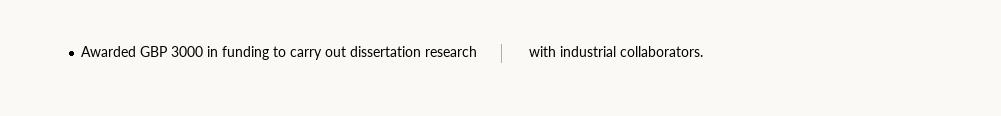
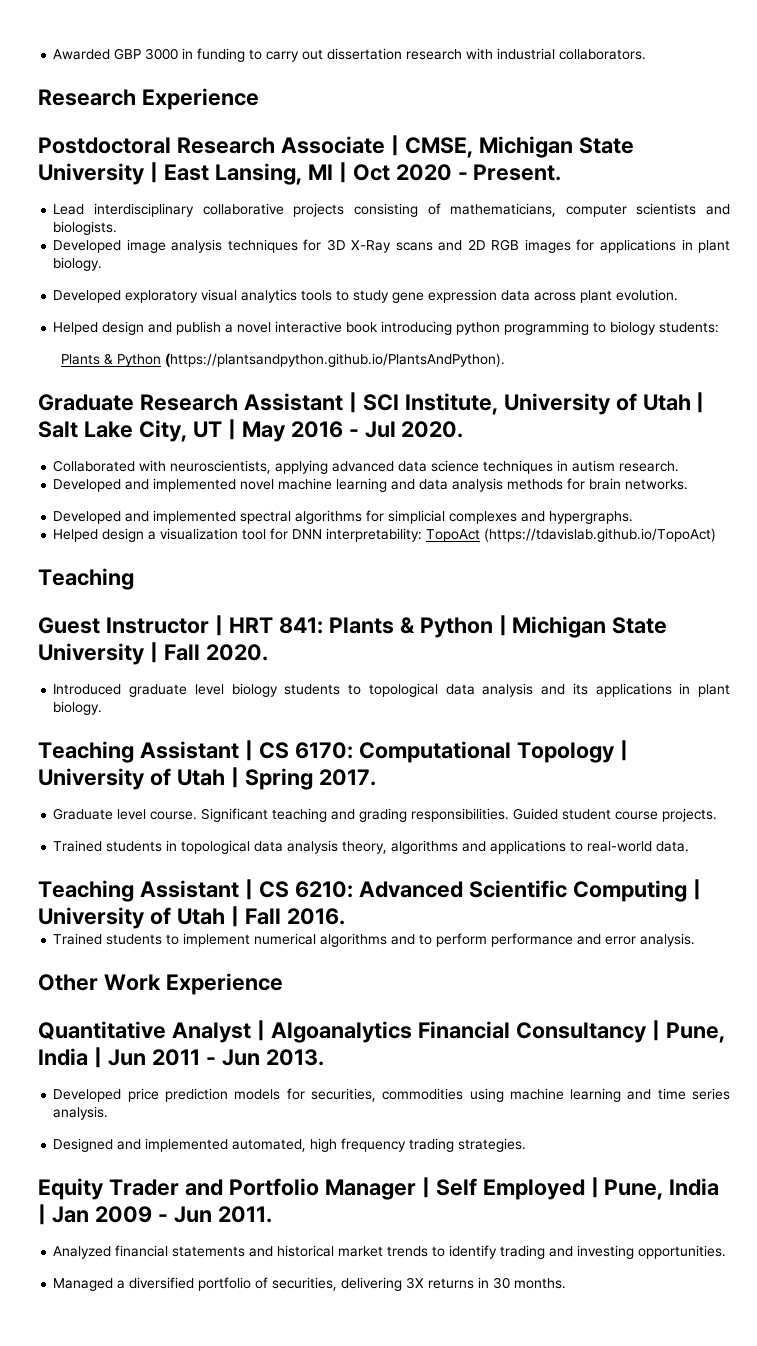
(704, 51) none -> [38,88,259,110] [38,135,634,158] [38,162,562,185] [53,203,731,217] [53,221,118,235] [53,239,730,253] [53,257,103,271] [53,289,679,303] [53,321,720,335] [60,353,505,367] [38,392,705,415] [38,419,464,442] [53,460,680,474] [53,478,689,492] [53,510,634,524] [53,528,717,542] [38,568,134,590] [38,615,668,638] [38,642,268,665] [53,683,731,697] [53,701,103,715] [38,740,628,763] [38,767,376,790] [53,808,718,822] [53,840,690,854] [38,879,701,902] [38,906,345,929] [53,933,696,947] [38,973,283,995] [38,1020,725,1043] [38,1047,324,1068] [53,1088,730,1102] [53,1106,109,1120] [53,1138,527,1152] [38,1177,720,1200] [38,1204,272,1225] [53,1245,727,1259] [53,1277,567,1291] // Research Experience // Postdoctoral Research Associate | CMSE, Michigan State University | East Lansing, MI | Oct 2020 - Present. // Lead interdisciplinary collaborative projects consisting of mathematicians, computer scientists and biologists. // Developed image analysis techniques for 3D X-Ray scans and 2D RGB images for applications in plant biology. // Developed exploratory visual analytics tools to study gene expression data across plant evolution. // Helped design and publish a novel interactive book introducing python programming to biology students: // Plants & Python (https://plantsandpython.github.io/PlantsAndPython). // Graduate Research Assistant | SCI Institute, University of Utah | Salt Lake City, UT | May 2016 - Jul 2020. // Collaborated with neuroscientists, applying advanced data science techniques in autism research. // Developed and implemented novel machine learning and data analysis methods for brain networks. // Developed and implemented spectral algorithms for simplicial complexes and hypergraphs. // Helped design a visualization tool for DNN interpretability: TopoAct (https://tdavislab.github.io/TopoAct) // Teaching // Guest Instructor | HRT 841: Plants & Python | Michigan State University | Fall 2020. // Introduced graduate level biology students to topological data analysis and its applications in plant biology. // Teaching Assistant | CS 6170: Computational Topology | University of Utah | Spring 2017. // Graduate level course. Significant teaching and grading responsibilities. Guided student course projects. // Trained students in topological data analysis theory, algorithms and applications to real-world data. // Teaching Assistant | CS 6210: Advanced Scientific Computing | University of Utah | Fall 2016. // Trained students to implement numerical algorithms and to perform performance and error analysis. // Other Work Experience // Quantitative Analyst | Algoanalytics Financial Consultancy | Pune, India | Jun 2011 - Jun 2013. // Developed price prediction models for securities, commodities using machine learning and time series analysis. // Designed and implemented automated, high frequency trading strategies. // Equity Trader and Portfolio Manager | Self Employed | Pune, India | Jan 2009 - Jun 2011. // Analyzed financial statements and historical market trends to identify trading and investing opportunities. // Managed a diversified portfolio of securities, delivering 3X returns in 30 months.

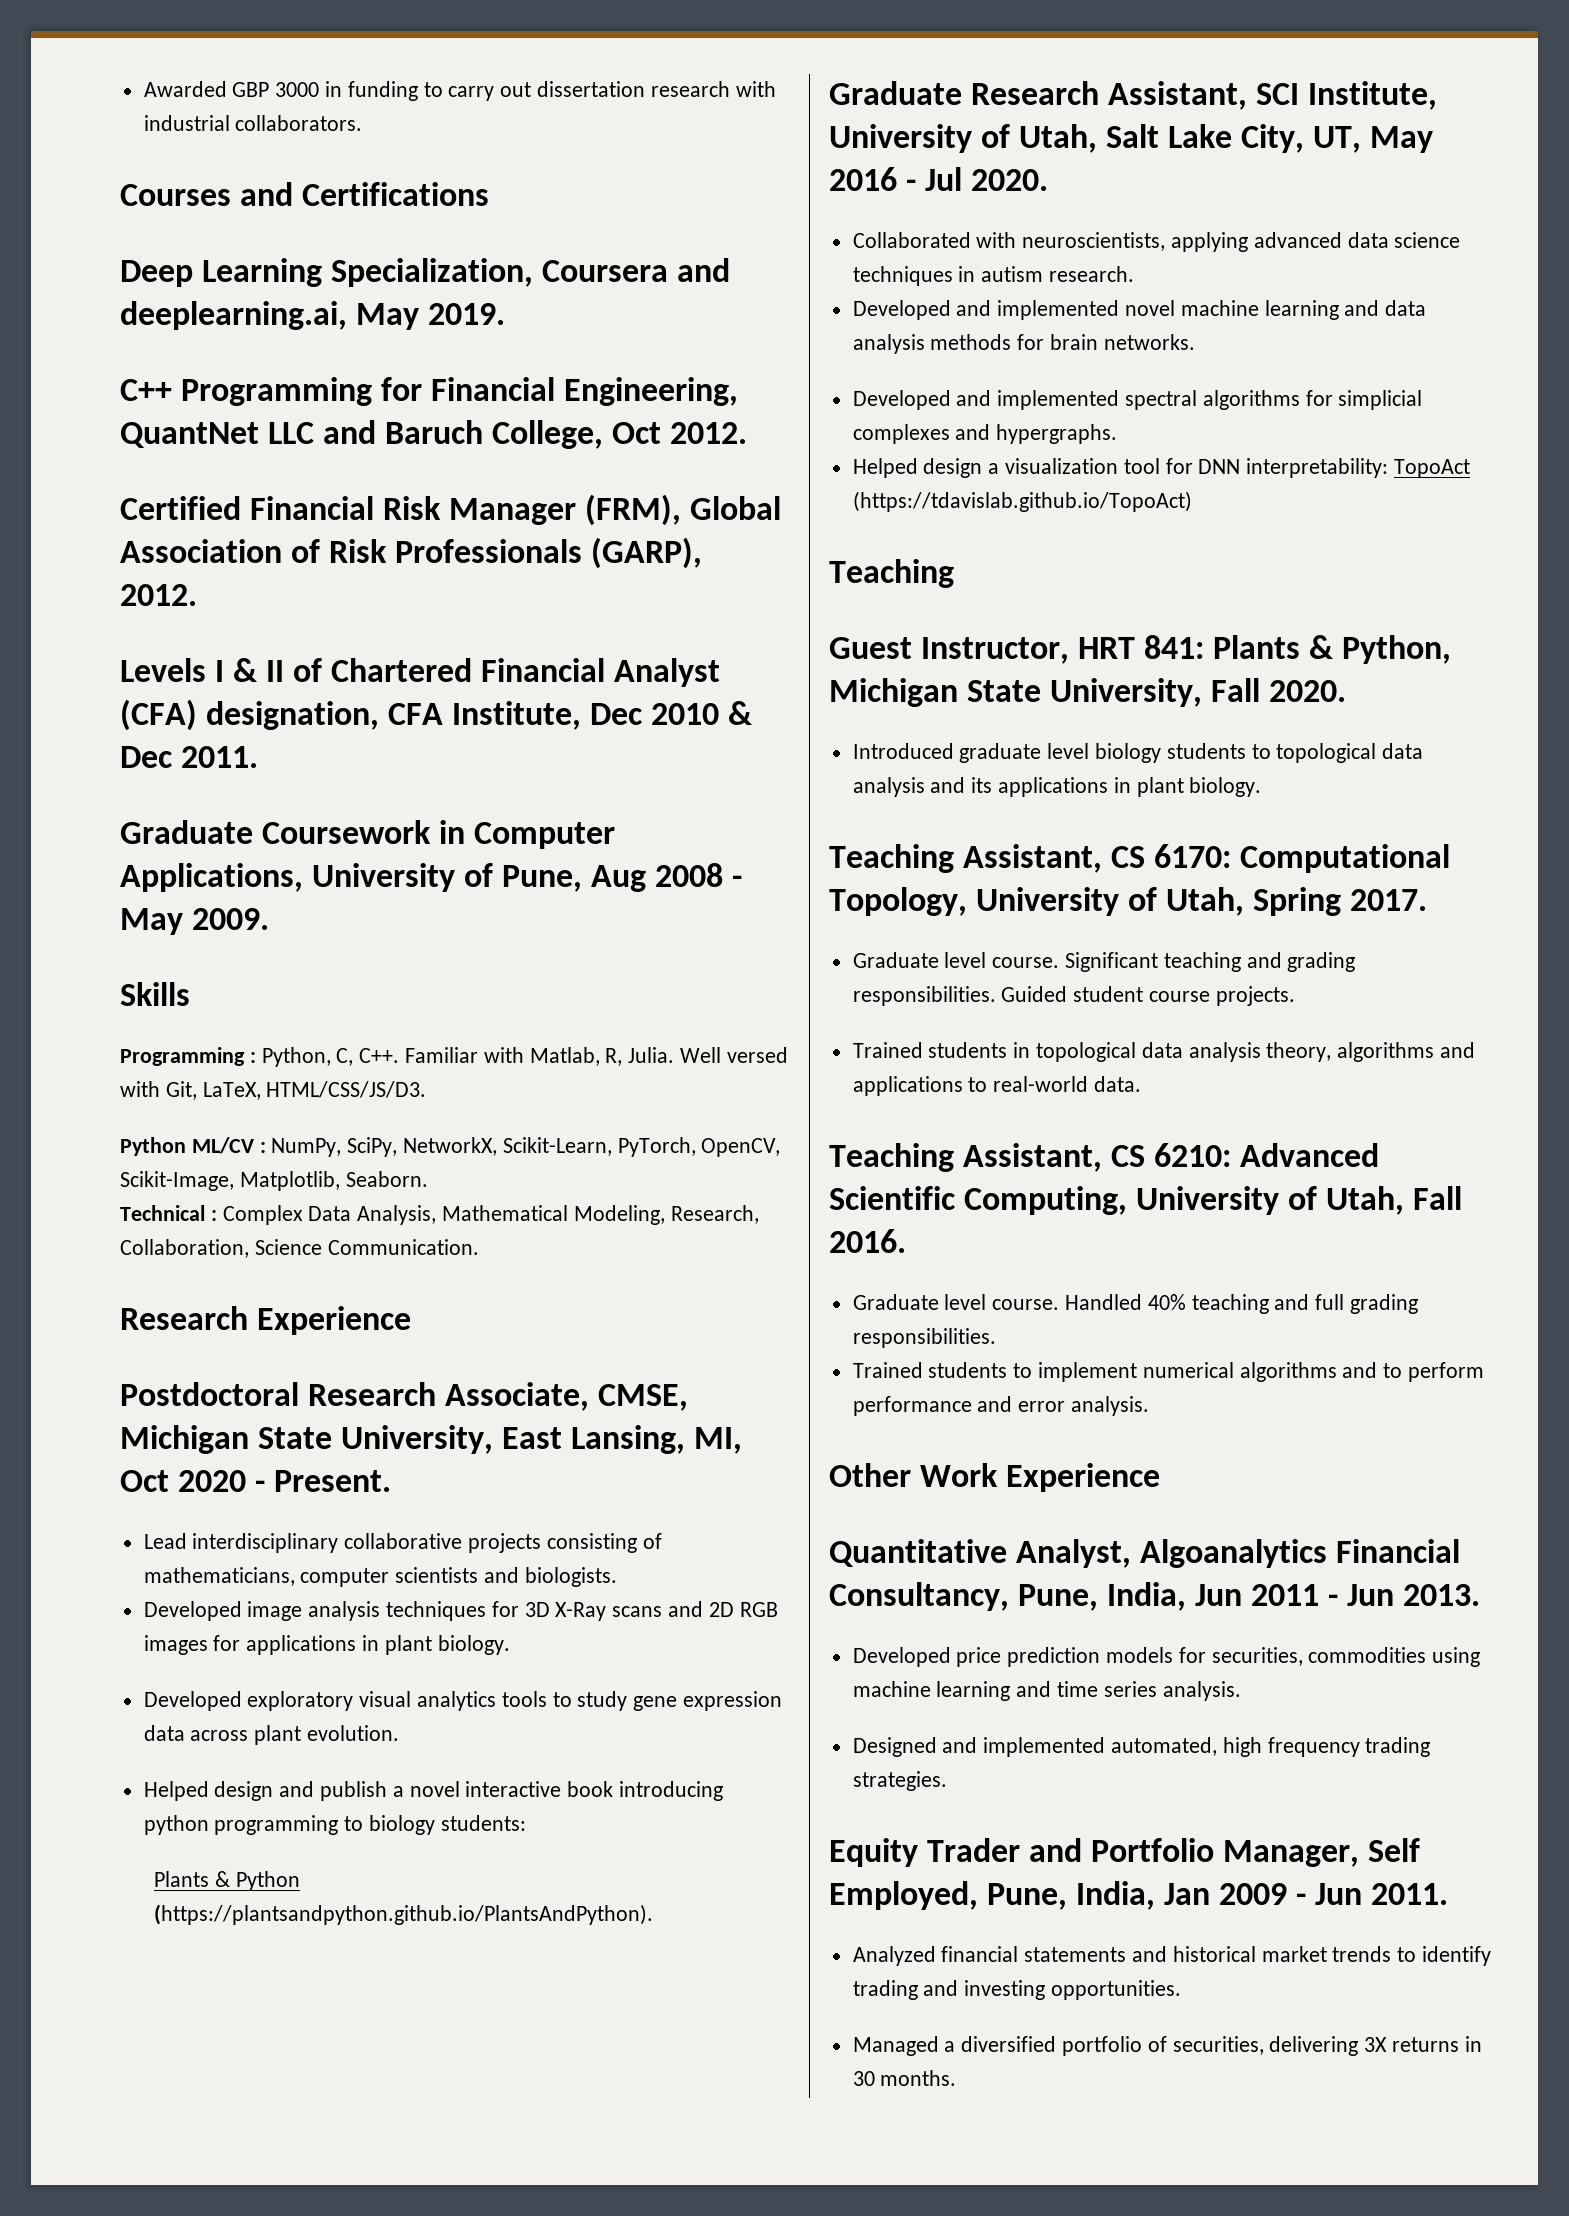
(647, 54) none -> [120,182,490,206] [120,258,731,287] [120,301,506,330] [120,377,739,406] [120,420,748,449] [120,494,782,526] [120,537,703,569] [120,584,197,606] [120,658,721,687] [120,699,754,731] [120,746,259,768] [120,820,616,849] [120,863,743,892] [120,908,270,935] [120,982,190,1006] [120,1047,788,1067] [120,1081,427,1100] [120,1137,781,1157] [120,1171,428,1191] [120,1205,759,1225] [120,1239,479,1258] // Courses and Certifications // Deep Learning Specialization, Coursera and deeplearning.ai, May 2019. // C++ Programming for Financial Engineering, QuantNet LLC and Baruch College, Oct 2012. // Certified Financial Risk Manager (FRM), Global Association of Risk Professionals (GARP), 2012. // Levels I & II of Chartered Financial Analyst (CFA) designation, CFA Institute, Dec 2010 & Dec 2011. // Graduate Coursework in Computer Applications, University of Pune, Aug 2008 - May 2009. // Skills // Programming : Python, C, C++. Familiar with Matlab, R, Julia. Well versed with Git, LaTeX, HTML/CSS/JS/D3. // Python ML/CV : NumPy, SciPy, NetworkX, Scikit-Learn, PyTorch, OpenCV, Scikit-Image, Matplotlib, Seaborn. // Technical : Complex Data Analysis, Mathematical Modeling, Research, Collaboration, Science Communication.
[280,135,399,156] Associate | -> [445,1382,590,1411] Associate,
[38,162,347,185] University | East Lansing, MI | -> [341,1425,743,1454] University, East Lansing, MI,
[243,392,357,413] Assistant | -> [1108,81,1248,110] Assistant,
[642,392,705,413] Utah | -> [1019,124,1098,153] Utah,
[192,419,236,440] UT | -> [1313,126,1362,153] UT,
[105,615,223,636] Instructor | -> [921,637,1070,664] Instructor,
[419,615,668,638] [38,642,158,665] Python | Michigan State University | -> [1342,635,1452,664] [829,678,1203,707] Python, Michigan State University,
[139,740,253,761] Assistant | -> [963,844,1103,873] Assistant,
[516,740,628,763] [38,767,239,790] Topology | University of Utah | -> [829,887,1245,916] Topology, University of Utah,
[139,879,253,900] Assistant | -> [963,1143,1103,1172] Assistant,
[572,879,701,902] [38,906,345,929] Computing | University of Utah | Fall 2016. -> [964,1186,1463,1215] [829,1229,906,1253] [852,1294,1419,1314] [852,1328,996,1348] Computing, University of Utah, Fall 2016. // Graduate level course. Handled 40% teaching and full grading responsibilities.
[171,1020,725,1043] [38,1047,102,1068] Analyst | Algoanalytics Financial Consultancy | Pune, India | -> [1016,1539,1461,1568] [829,1582,1187,1611] Analyst, Algoanalytics Financial Consultancy, Pune, India,
[324,1177,720,1200] [38,1204,46,1225] Manager | Self Employed | Pune, India | -> [1223,1838,1421,1867] [829,1881,1156,1910] Manager, Self Employed, Pune, India,

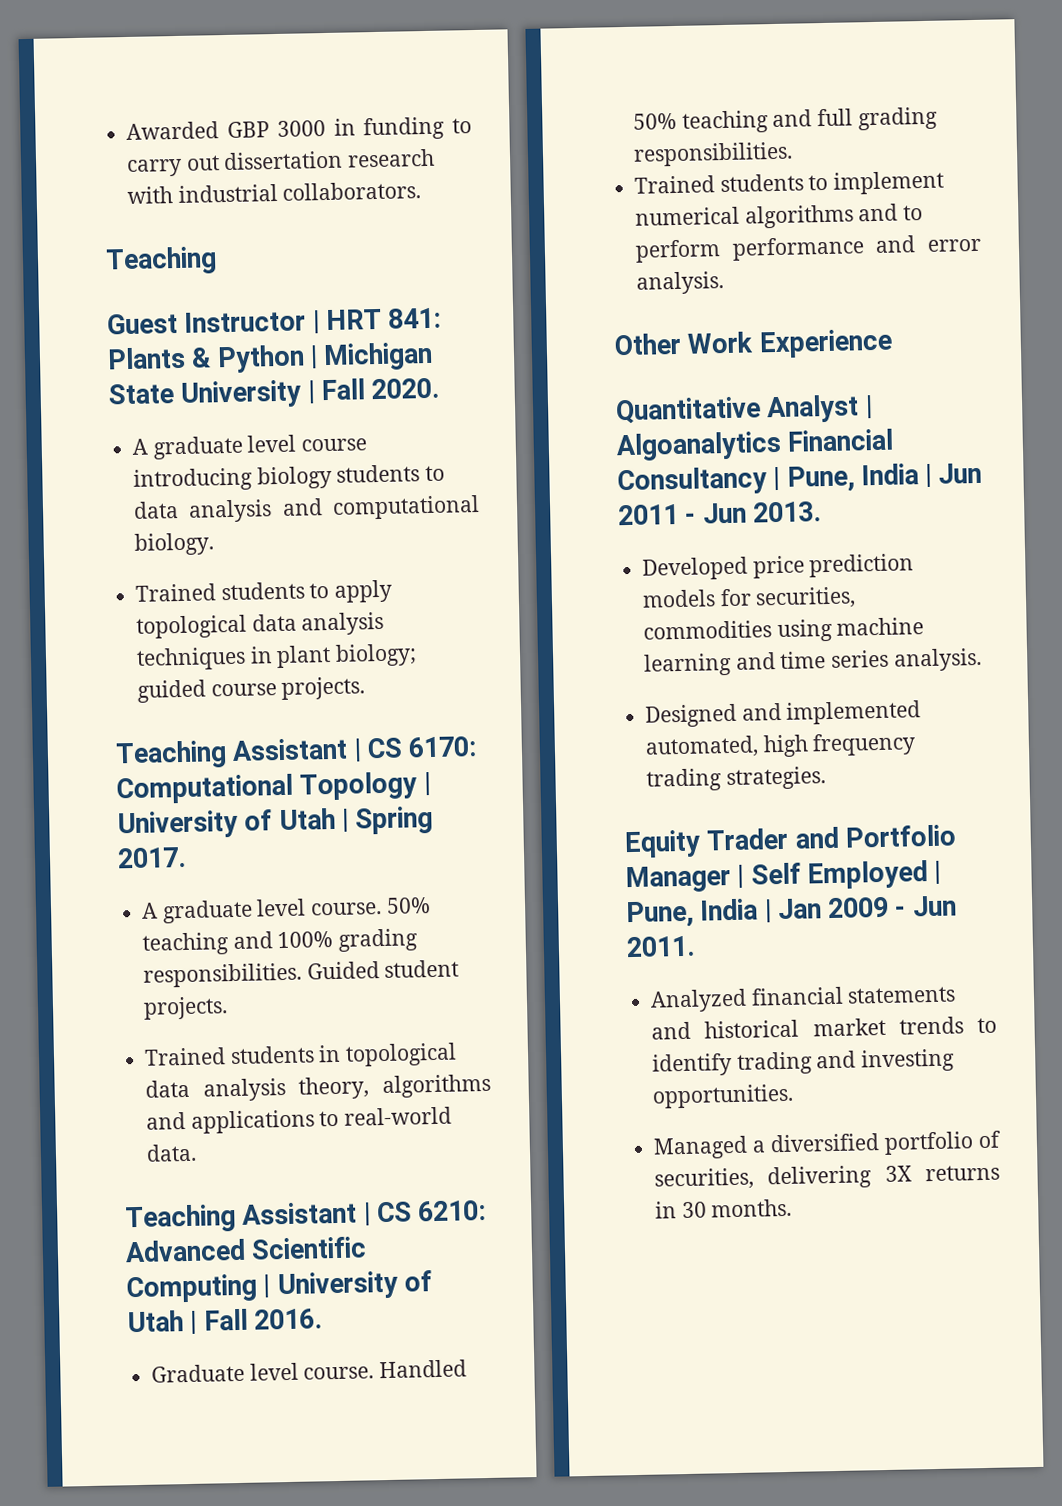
[120,182,490,206] [120,258,731,287] [120,301,506,330] [120,377,739,406] [120,420,748,449] [120,494,782,526] [120,537,703,569] [120,584,197,606] [120,658,721,687] [120,699,754,731] [120,746,259,768] [120,820,616,849] [120,863,743,892] [120,908,270,935] [120,982,190,1006] [120,1047,788,1067] [120,1081,427,1100] [120,1137,781,1157] [120,1171,428,1191] [120,1205,759,1225] [120,1239,479,1258] [120,1306,412,1335] [120,1382,689,1411] [120,1425,743,1454] [120,1470,392,1492] [143,1533,662,1553] [143,1567,617,1587] [143,1601,778,1621] [143,1635,510,1655] [143,1691,783,1711] [143,1725,400,1745] [143,1781,724,1801] [143,1815,526,1835] [153,1871,300,1891] [153,1904,653,1925] [829,81,1438,110] [829,124,1434,153] [829,167,1049,191] [852,232,1461,252] [852,266,1135,286] [852,300,1427,320] [852,334,1195,354] [852,390,1423,410] [852,424,1118,444] [852,458,1471,478] [852,491,1192,512] // Courses and Certifications // Deep Learning Specialization, Coursera and deeplearning.ai, May 2019. // C++ Programming for Financial Engineering, QuantNet LLC and Baruch College, Oct 2012. // Certified Financial Risk Manager (FRM), Global Association of Risk Professionals (GARP), 2012. // Levels I & II of Chartered Financial Analyst (CFA) designation, CFA Institute, Dec 2010 & Dec 2011. // Graduate Coursework in Computer Applications, University of Pune, Aug 2008 - May 2009. // Skills // Programming : Python, C, C++. Familiar with Matlab, R, Julia. Well versed with Git, LaTeX, HTML/CSS/JS/D3. // Python ML/CV : NumPy, SciPy, NetworkX, Scikit-Learn, PyTorch, OpenCV, Scikit-Image, Matplotlib, Seaborn. // Technical : Complex Data Analysis, Mathematical Modeling, Research, Collaboration, Science Communication. // Research Experience // Postdoctoral Research Associate, CMSE, Michigan State University, East Lansing, MI, Oct 2020 - Present. // Lead interdisciplinary collaborative projects consisting of mathematicians, computer scientists and biologists. // Developed image analysis techniques for 3D X-Ray scans and 2D RGB images for applications in plant biology. // Developed exploratory visual analytics tools to study gene expression data across plant evolution. // Helped design and publish a novel interactive book introducing python programming to biology students: // Plants & Python (https://plantsandpython.github.io/PlantsAndPython). // Graduate Research Assistant, SCI Institute, University of Utah, Salt Lake City, UT, May 2016 - Jul 2020. // Collaborated with neuroscientists, applying advanced data science techniques in autism research. // Developed and implemented novel machine learning and data analysis methods for brain networks. // Developed and implemented spectral algorithms for simplicial complexes and hypergraphs. // Helped design a visualization tool for DNN interpretability: TopoAct (https://tdavislab.github.io/TopoAct) -> (422, 191) none
[921,637,1070,664] Instructor, -> [184,310,320,334] Instructor |
[1342,635,1452,664] [829,678,1203,707] Python, Michigan State University, -> [216,341,434,374] [108,379,315,409] Python | Michigan State University |
[852,743,1090,763] Introduced graduate level -> [132,434,368,460] [133,467,254,492] A graduate level course introducing
[1276,743,1424,763] [852,777,1262,797] [829,844,1103,873] topological data analysis and its applications in plant biology. // Teaching Assistant, -> [133,494,480,523] [134,532,215,556] [135,579,393,603] [136,611,385,639] [136,643,418,671] [137,676,366,703] [115,737,362,770] data analysis and computational biology. // Trained students to apply topological data analysis techniques in plant biology; guided course projects. // Teaching Assistant |
[829,887,1245,916] Topology, University of Utah, -> [299,771,431,801] [117,807,349,840] Topology | University of Utah |
[852,952,1282,972] Graduate level course. Significant teaching and -> [141,897,431,924] [142,930,334,956] A graduate level course. 50% teaching and 100%
[1149,991,1211,1002] course -> (460, 968) none
[963,1143,1103,1172] Assistant, -> [241,1201,371,1226] Assistant |
[964,1186,1405,1215] Computing, University of Utah, -> [126,1270,432,1304] [127,1310,198,1334] Computing | University of Utah |
[1147,1294,1186,1310] 40% -> [633,112,678,130] 50%
[1016,1539,1461,1568] [829,1582,1187,1611] Analyst, Algoanalytics Financial Consultancy, Pune, India, -> [766,394,873,424] [616,428,894,462] [617,463,933,497] Analyst | Algoanalytics Financial Consultancy | Pune, India |
[1223,1838,1421,1867] [829,1881,1156,1910] Manager, Self Employed, Pune, India, -> [625,860,942,894] [626,898,772,929] Manager | Self Employed | Pune, India |

